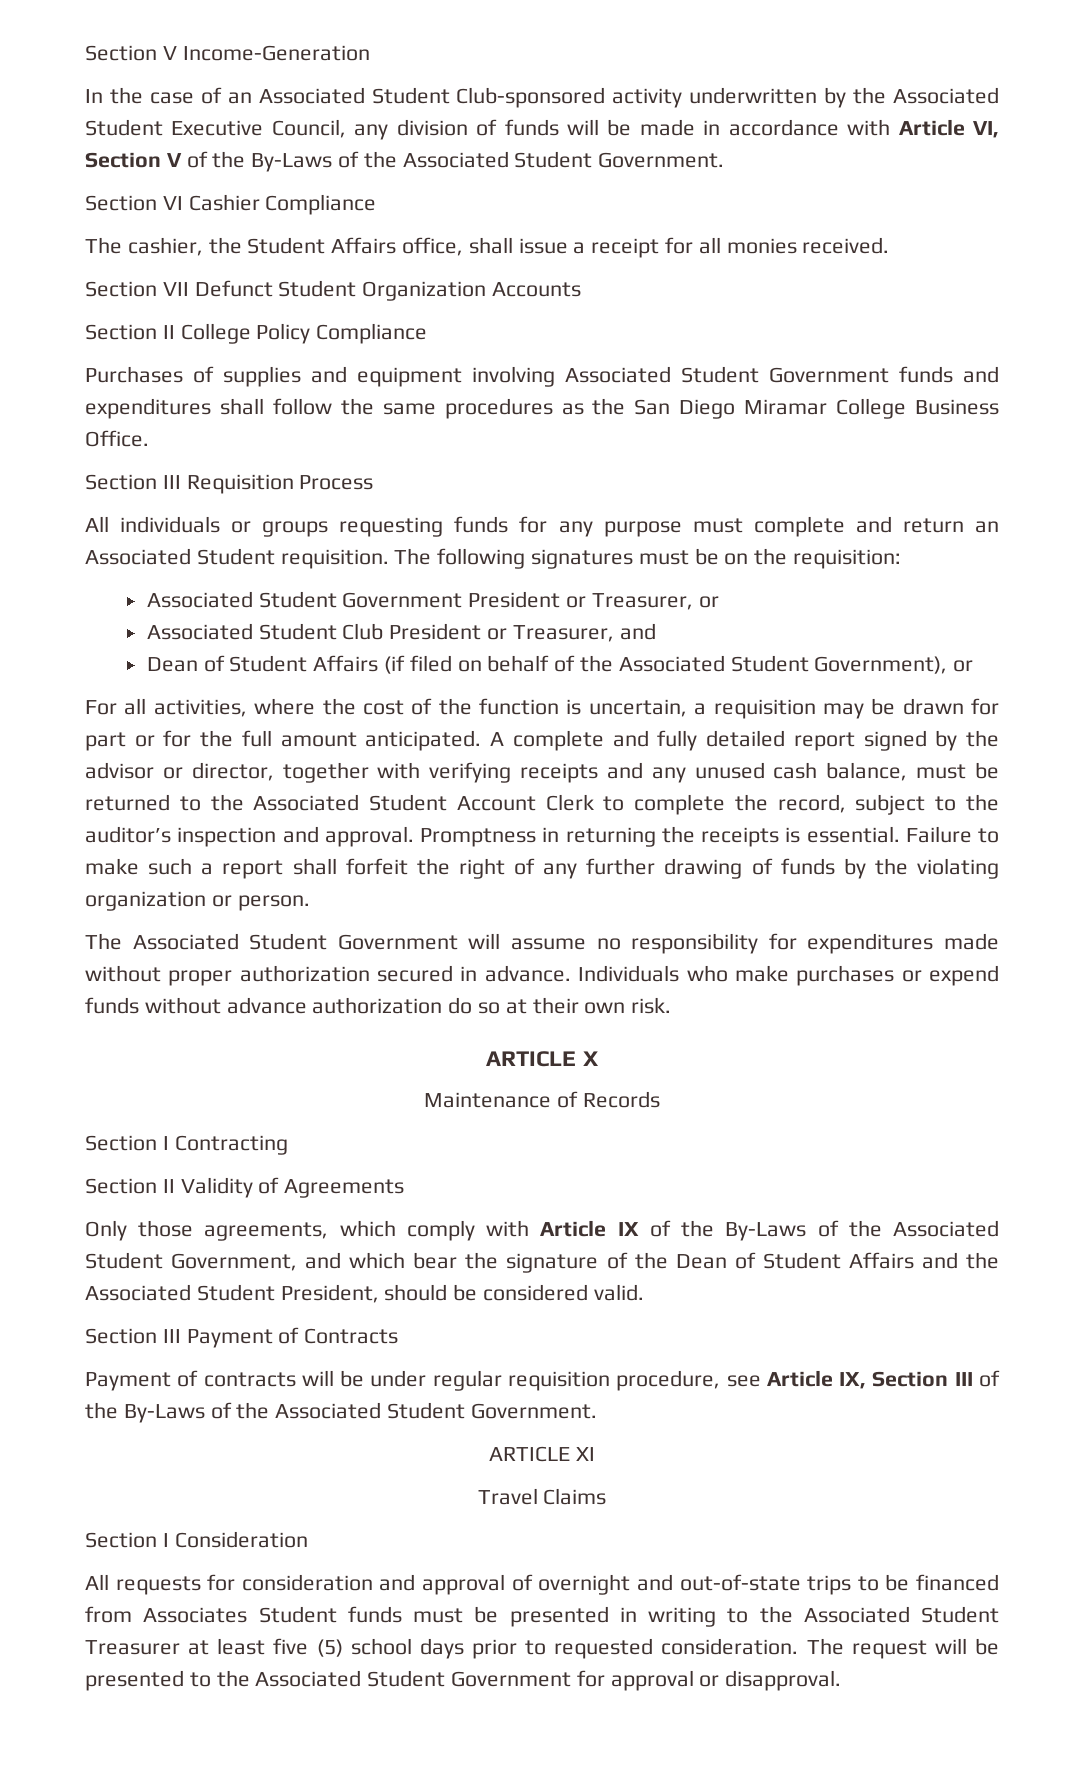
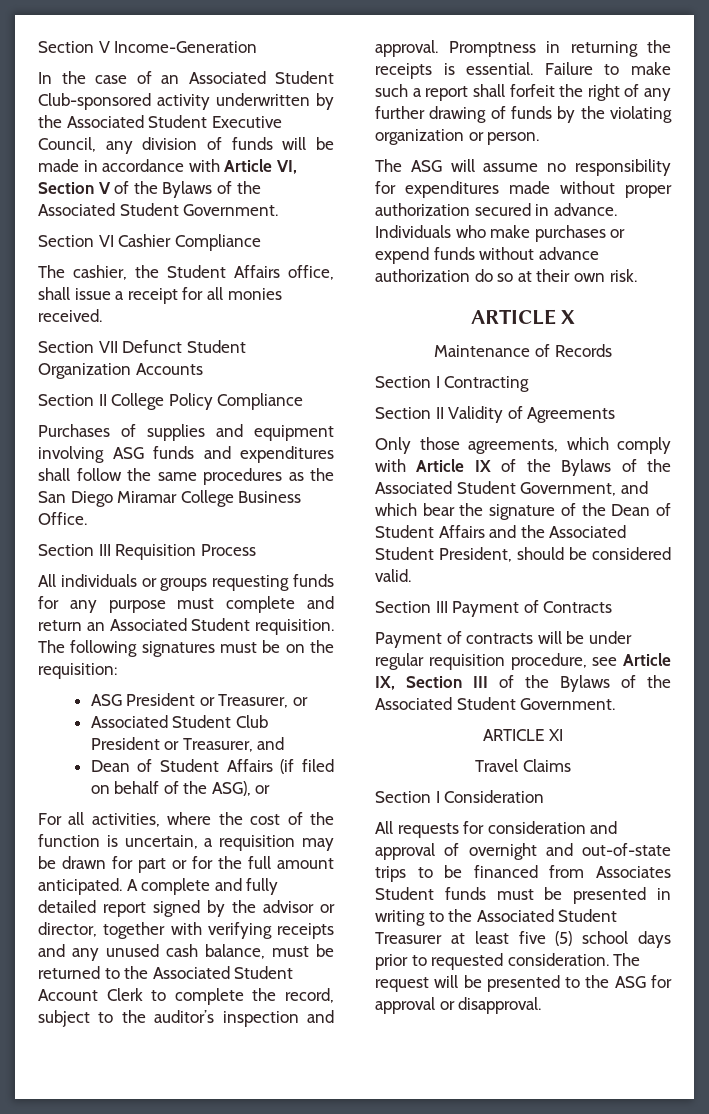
[251,153,333,172] By-Laws -> [162,181,213,198] Bylaws
[565,366,889,383] Associated Student Government -> [112,447,144,459] ASG
[146,591,463,608] Associated Student Government -> [90,694,122,706] ASG
[618,655,948,674] Associated Student Government), -> [211,781,251,796] ASG),
[132,933,458,950] Associated Student Government -> [410,160,442,172] ASG
[725,1222,807,1241] By-Laws -> [561,459,612,476] Bylaws
[123,1404,205,1423] By-Laws -> [560,675,610,692] Bylaws
[255,1670,572,1687] Associated Student Government -> [614,976,646,988] ASG

